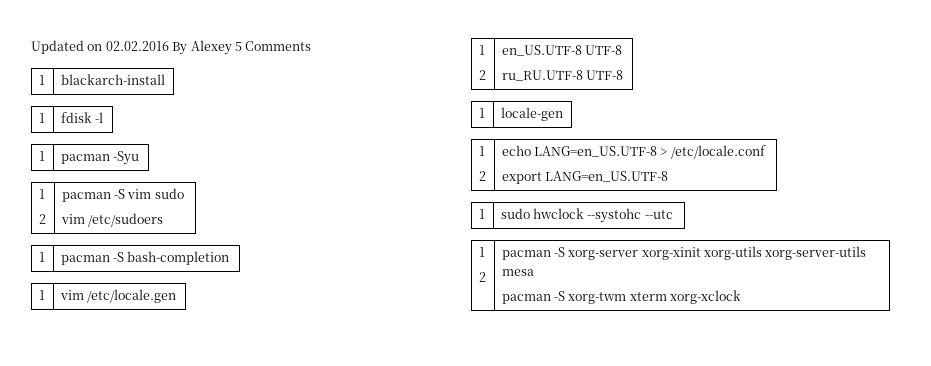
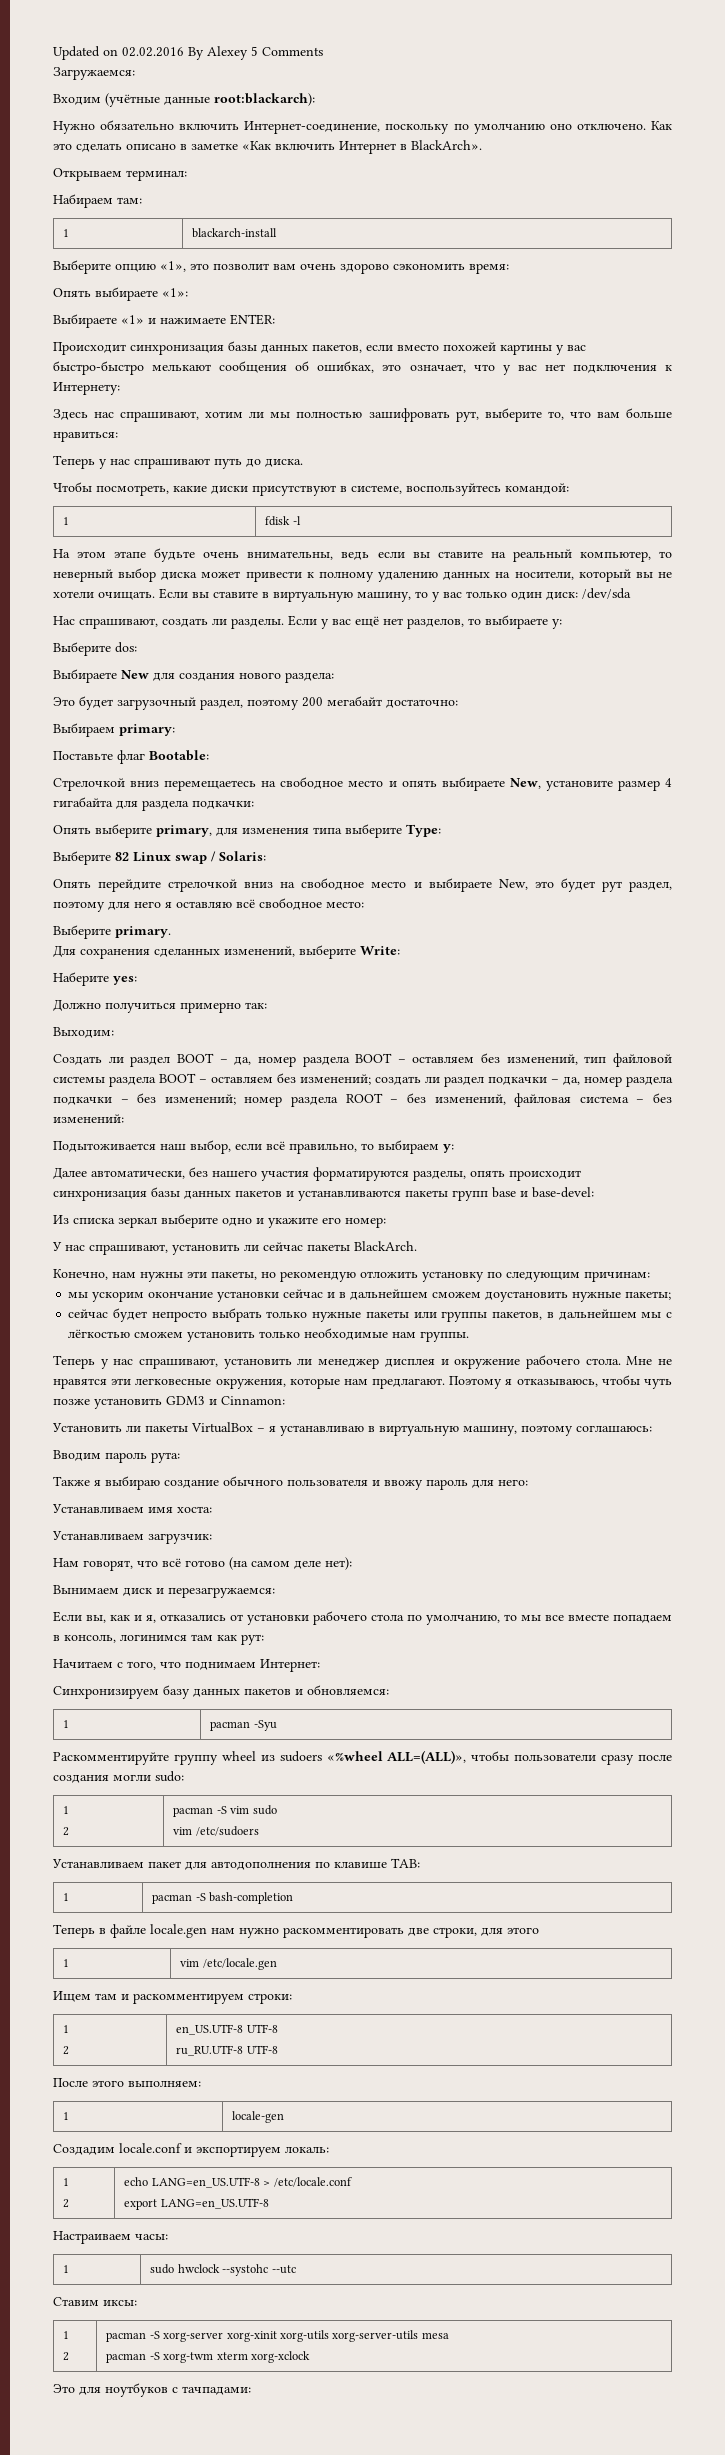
[38,75,45,85] [60,74,165,85] [38,113,45,123] [60,112,103,123] [38,151,45,161] [60,151,139,165] // 1 | blackarch-install // 1 | fdisk -l // 1 | pacman -Syu -> [53,67,135,80] [53,93,315,107] [53,120,672,134] [53,140,482,154] [53,168,187,181] [53,194,142,208] [63,229,70,237] [192,228,278,238] [53,260,509,274] [53,287,188,301] [53,314,275,328] [53,341,586,355] [53,361,672,375] [53,382,120,395] [53,408,673,422] [53,431,118,442] [53,455,303,469] [53,482,569,496] [63,517,70,525] [265,516,301,526] [53,548,673,562] [53,568,672,582] [53,588,631,602] [53,615,562,629] [53,642,137,656] [53,669,334,683] [53,696,458,710] [53,723,175,737] [53,750,209,764] [53,777,672,791] [53,797,254,811] [53,824,441,838] [53,851,266,865] [53,878,673,892] [53,898,364,912] [53,925,171,939] [53,945,400,959] [53,972,137,986] [53,999,267,1013] [53,1027,114,1038] [53,1053,672,1067] [53,1073,673,1087] [53,1093,673,1107] [53,1114,124,1123] [53,1140,454,1154] [53,1167,581,1181] [53,1187,594,1201] [53,1214,386,1228] [52,1241,417,1255] [53,1269,650,1282] [68,1289,672,1302] [68,1308,673,1322] [68,1328,470,1342] [53,1355,673,1369] [53,1375,672,1389] [53,1396,285,1409] [52,1422,652,1436] [53,1450,180,1463] [53,1476,528,1490] [52,1504,212,1513] [52,1531,212,1544] [53,1557,352,1571] [53,1585,275,1598] [53,1611,672,1625] [53,1634,264,1645] [53,1659,320,1672] [53,1685,389,1699] [63,1720,70,1728] [210,1720,277,1731] [53,1750,672,1765] [53,1771,184,1783] // Загружаемся: // Входим (учётные данные root:blackarch): // Нужно обязательно включить Интернет-соединение, поскольку по умолчанию оно отключено. Как это сделать описано в заметке «Как включить Интернет в BlackArch». // Открываем терминал: // Набираем там: // 1 | blackarch-install // Выберите опцию «1», это позволит вам очень здорово сэкономить время: // Опять выбираете «1»: // Выбираете «1» и нажимаете ENTER: // Происходит синхронизация базы данных пакетов, если вместо похожей картины у вас быстро-быстро мелькают сообщения об ошибках, это означает, что у вас нет подключения к Интернету: // Здесь нас спрашивают, хотим ли мы полностью зашифровать рут, выберите то, что вам больше нравиться: // Теперь у нас спрашивают путь до диска. // Чтобы посмотреть, какие диски присутствуют в системе, воспользуйтесь командой: // 1 | fdisk -l // На этом этапе будьте очень внимательны, ведь если вы ставите на реальный компьютер, то неверный выбор диска может привести к полному удалению данных на носители, который вы не хотели очищать. Если вы ставите в виртуальную машину, то у вас только один диск: /dev/sda // Нас спрашивают, создать ли разделы. Если у вас ещё нет разделов, то выбираете y: // Выберите dos: // Выбираете New для создания нового раздела: // Это будет загрузочный раздел, поэтому 200 мегабайт достаточно: // Выбираем primary: // Поставьте флаг Bootable: // Стрелочкой вниз перемещаетесь на свободное место и опять выбираете New, установите размер 4 гигабайта для раздела подкачки: // Опять выберите primary, для изменения типа выберите Type: // Выберите 82 Linux swap / Solaris: // Опять перейдите стрелочкой вниз на свободное место и выбираете New, это будет рут раздел, поэтому для него я оставляю всё свободное место: // Выберите primary. // Для сохранения сделанных изменений, выберите Write: // Наберите yes: // Должно получиться примерно так: // Выходим: // Создать ли раздел BOOT – да, номер раздела BOOT – оставляем без изменений, тип файловой системы раздела BOOT – оставляем без изменений; создать ли раздел подкачки – да, номер раздела подкачки – без изменений; номер раздела ROOT – без изменений, файловая система – без изменений: // Подытоживается наш выбор, если всё правильно, то выбираем y: // Далее автоматически, без нашего участия форматируются разделы, опять происходит синхронизация базы данных пакетов и устанавливаются пакеты групп base и base-devel: // Из списка зеркал выберите одно и укажите его номер: // У нас спрашивают, установить ли сейчас пакеты BlackArch. // Конечно, нам нужны эти пакеты, но рекомендую отложить установку по следующим причинам: // мы ускорим окончание установки сейчас и в дальнейшем сможем доустановить нужные пакеты; // сейчас будет непросто выбрать только нужные пакеты или группы пакетов, в дальнейшем мы с лёгкостью сможем установить только необходимые нам группы. // Теперь у нас спрашивают, установить ли менеджер дисплея и окружение рабочего стола. Мне не нравятся эти легковесные окружения, которые нам предлагают. Поэтому я отказываюсь, чтобы чуть позже установить GDM3 и Cinnamon: // Установить ли пакеты VirtualBox – я устанавливаю в виртуальную машину, поэтому соглашаюсь: // Вводим пароль рута: // Также я выбираю создание обычного пользователя и ввожу пароль для него: // Устанавливаем имя хоста: // Устанавливаем загрузчик: // Нам говорят, что всё готово (на самом деле нет): // Вынимаем диск и перезагружаемся: // Если вы, как и я, отказались от установки рабочего стола по умолчанию, то мы все вместе попадаем в консоль, логинимся там как рут: // Начитаем с того, что поднимаем Интернет: // Синхронизируем базу данных пакетов и обновляемся: // 1 | pacman -Syu // Раскомментируйте группу wheel из sudoers «%wheel ALL=(ALL)», чтобы пользователи сразу после создания могли sudo:
[38,252,45,262] [60,251,230,265] [38,290,45,300] [59,289,176,303] // 1 | pacman -S bash-completion // 1 | vim /etc/locale.gen -> [52,1858,420,1870] [63,1893,70,1901] [152,1892,294,1904] [53,1924,539,1938] [63,1959,70,1967] [180,1958,277,1970] [53,1991,292,2004] // Устанавливаем пакет для автодополнения по клавише TAB: // 1 | pacman -S bash-completion // Теперь в файле locale.gen нам нужно раскомментировать две строки, для этого // 1 | vim /etc/locale.gen // Ищем там и раскомментируем строки:
(623, 75) none -> [53,2078,201,2087] // После этого выполняем:
(563, 114) none -> [53,2143,329,2157] // Создадим locale.conf и экспортируем локаль:
(668, 176) none -> [53,2231,168,2244] // Настраиваем часы:
(673, 214) none -> [53,2297,137,2306] // Ставим иксы:
(742, 297) none -> [53,2383,251,2397] // Это для ноутбуков с тачпадами:

